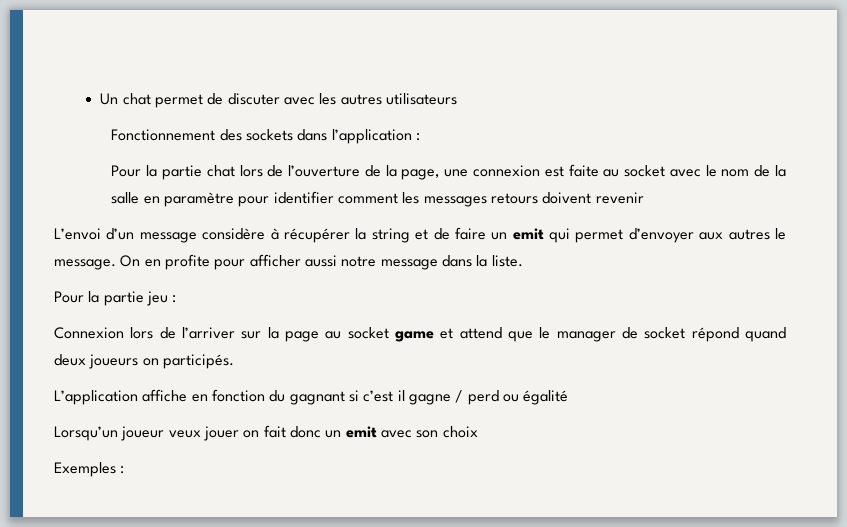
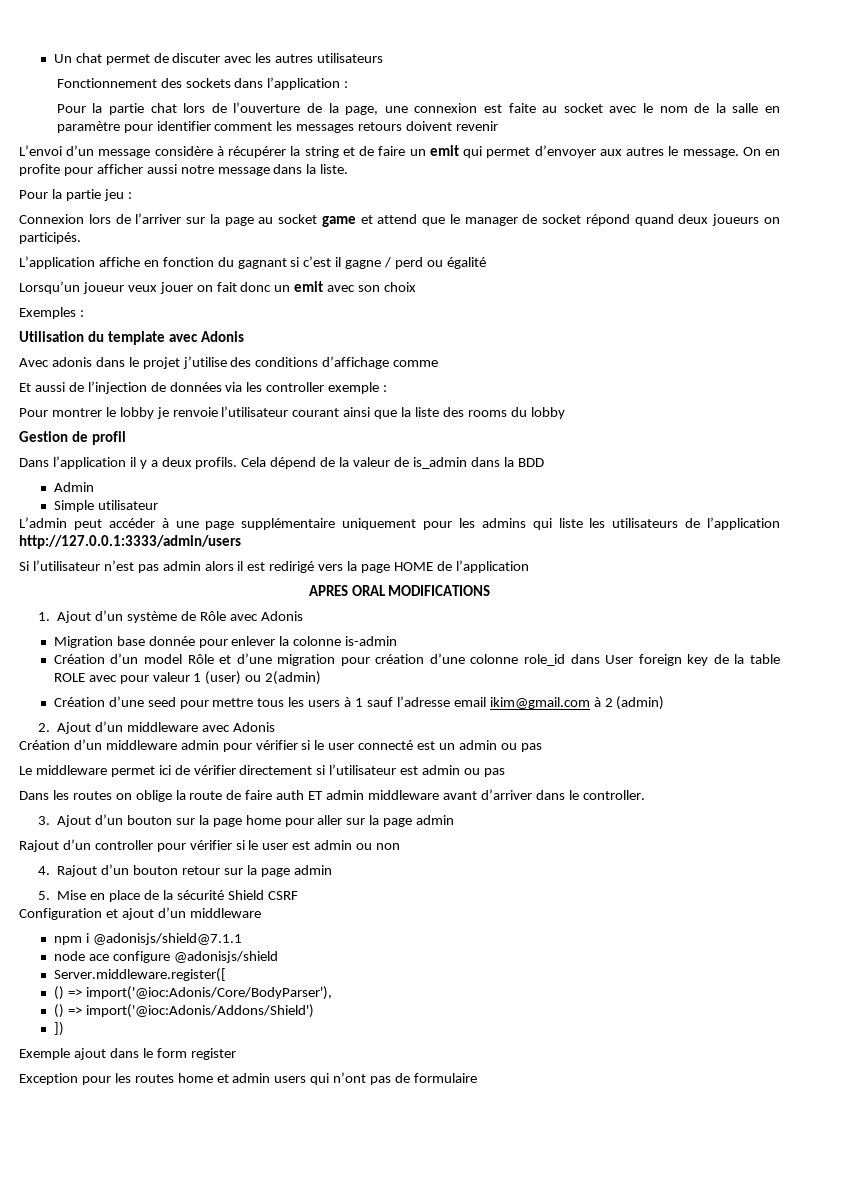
(125, 470) none -> [19,331,244,345] [19,356,439,369] [19,381,388,394] [19,406,565,419] [19,431,126,445] [19,456,544,469] [53,482,94,492] [53,500,158,512] [19,517,780,530] [19,535,241,549] [19,560,529,573] [308,585,491,596] [37,610,303,623] [53,636,398,648] [53,653,781,666] [53,671,322,685] [53,696,665,710] [37,721,275,734] [19,739,542,752] [19,764,505,777] [19,789,645,802] [37,814,455,827] [19,839,401,852] [37,864,332,877] [37,890,298,902] [19,907,261,920] [53,933,242,945] [53,951,278,963] [53,968,226,982] [53,986,332,1000] [53,1004,314,1018] [53,1022,64,1036] [19,1048,236,1060] [19,1072,477,1085] // Utilisation du template avec Adonis // Avec adonis dans le projet j’utilise des conditions d’affichage comme // Et aussi de l’injection de données via les controller exemple : // Pour montrer le lobby je renvoie l’utilisateur courant ainsi que la liste des rooms du lobby // Gestion de profil // Dans l’application il y a deux profils. Cela dépend de la valeur de is_admin dans la BDD // Admin // Simple utilisateur // L’admin peut accéder à une page supplémentaire uniquement pour les admins qui liste les utilisateurs de l’application http://127.0.0.1:3333/admin/users // Si l’utilisateur n’est pas admin alors il est redirigé vers la page HOME de l’application // APRES ORAL MODIFICATIONS // 1. Ajout d’un système de Rôle avec Adonis // Migration base donnée pour enlever la colonne is-admin // Création d’un model Rôle et d’une migration pour création d’une colonne role_id dans User foreign key de la table ROLE avec pour valeur 1 (user) ou 2(admin) // Création d’une seed pour mettre tous les users à 1 sauf l’adresse email ikim@gmail.com à 2 (admin) // 2. Ajout d’un middleware avec Adonis // Création d’un middleware admin pour vérifier si le user connecté est un admin ou pas // Le middleware permet ici de vérifier directement si l’utilisateur est admin ou pas // Dans les routes on oblige la route de faire auth ET admin middleware avant d’arriver dans le controller. // 3. Ajout d’un bouton sur la page home pour aller sur la page admin // Rajout d’un controller pour vérifier si le user est admin ou non // 4. Rajout d’un bouton retour sur la page admin // 5. Mise en place de la sécurité Shield CSRF // Configuration et ajout d’un middleware // npm i @adonisjs/shield@7.1.1 // node ace configure @adonisjs/shield // Server.middleware.register([ // () => import('@ioc:Adonis/Core/BodyParser'), // () => import('@ioc:Adonis/Addons/Shield') // ]) // Exemple ajout dans le form register // Exception pour les routes home et admin users qui n’ont pas de formulaire

